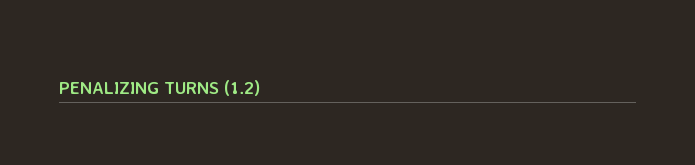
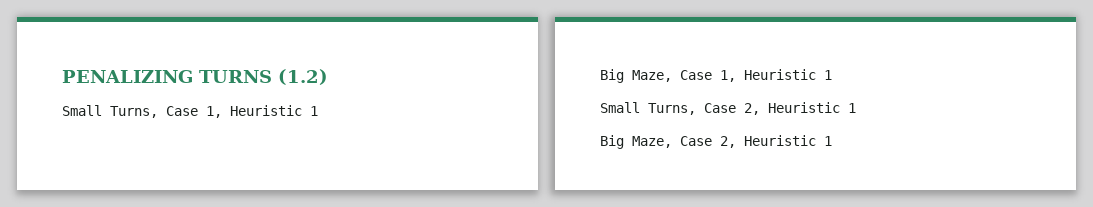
(260, 88) none -> [62,105,318,118] [600,69,832,83] [600,102,856,115] [600,135,832,149] // Small Turns, Case 1, Heuristic 1 // Big Maze, Case 1, Heuristic 1 // Small Turns, Case 2, Heuristic 1 // Big Maze, Case 2, Heuristic 1

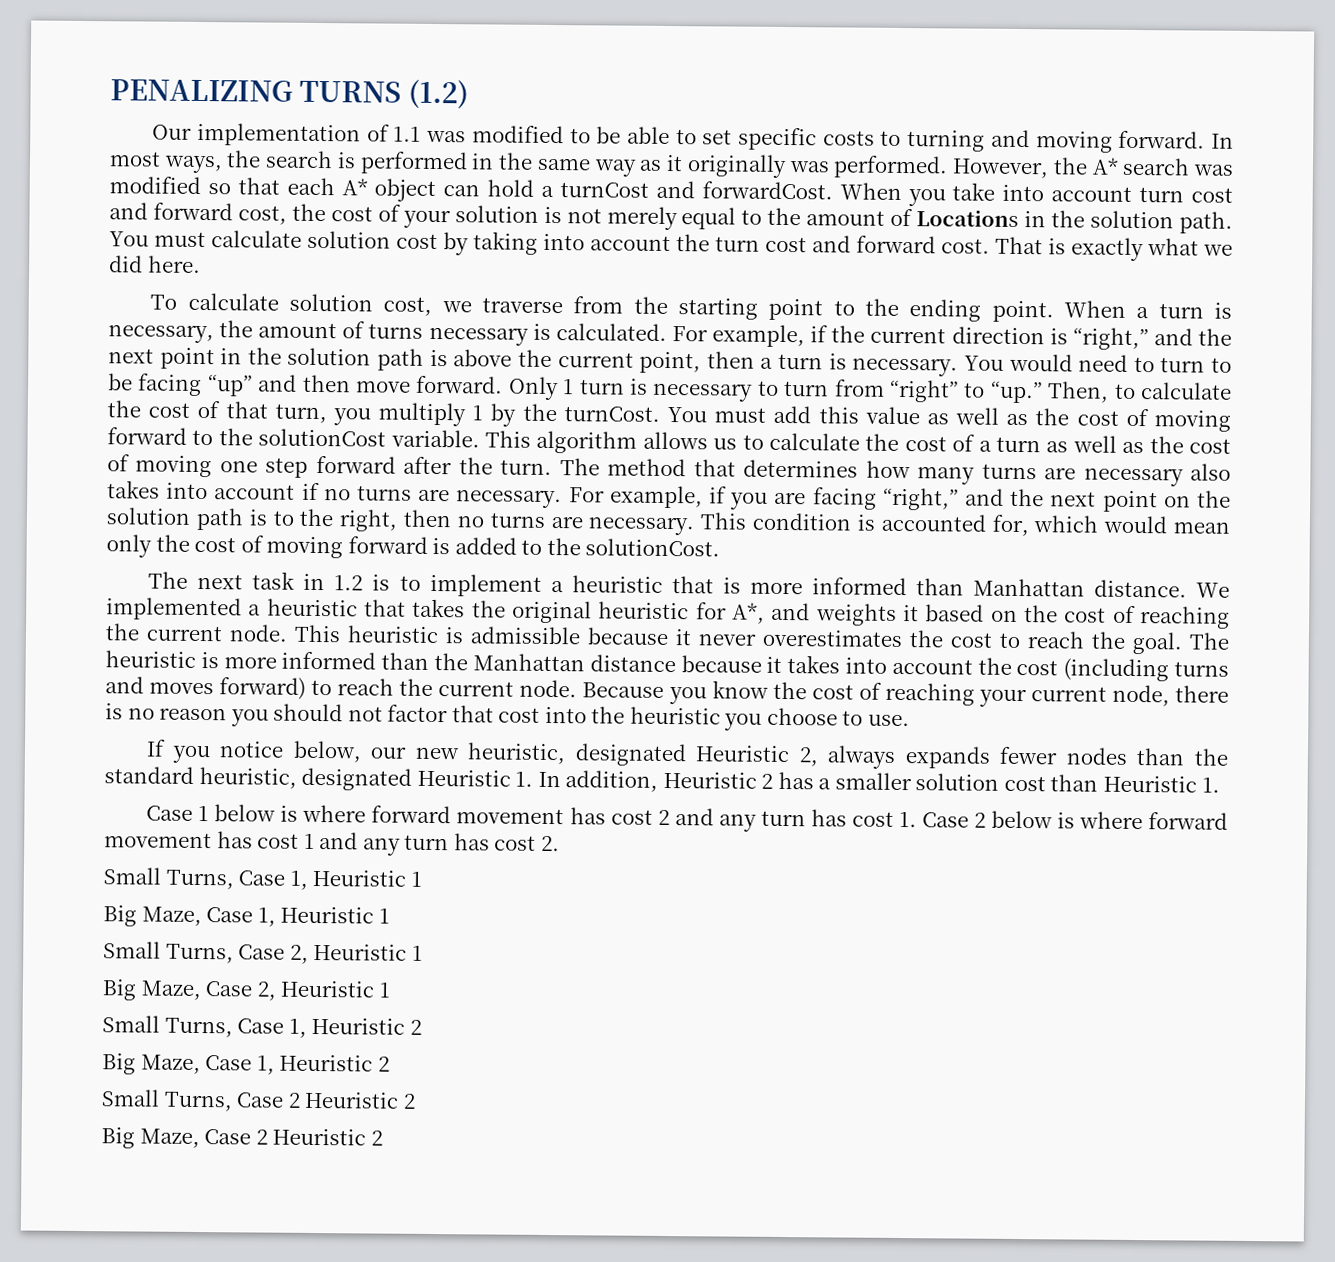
(328, 77) none -> [152,122,1234,153] [109,150,1234,179] [109,176,1234,207] [109,202,1234,234] [109,230,1233,262] [109,255,201,273] [150,292,1233,323] [108,320,1232,351] [108,347,1232,377] [108,373,1232,404] [107,400,1231,432] [107,427,1231,454] [107,454,1232,487] [107,480,1232,513] [106,507,1231,537] [106,534,721,559] [148,571,1230,598] [106,597,1231,629] [105,623,1230,655] [105,650,1229,682] [105,676,1229,708] [105,703,911,731] [146,739,1229,769] [104,766,1220,793] [146,804,1229,832] [104,831,560,856] // Our implementation of 1.1 was modified to be able to set specific costs to turning and moving forward. In most ways, the search is performed in the same way as it originally was performed. However, the A* search was modified so that each A* object can hold a turnCost and forwardCost. When you take into account turn cost and forward cost, the cost of your solution is not merely equal to the amount of Locations in the solution path. You must calculate solution cost by taking into account the turn cost and forward cost. That is exactly what we did here. // To calculate solution cost, we traverse from the starting point to the ending point. When a turn is necessary, the amount of turns necessary is calculated. For example, if the current direction is “right,” and the next point in the solution path is above the current point, then a turn is necessary. You would need to turn to be facing “up” and then move forward. Only 1 turn is necessary to turn from “right” to “up.” Then, to calculate the cost of that turn, you multiply 1 by the turnCost. You must add this value as well as the cost of moving forward to the solutionCost variable. This algorithm allows us to calculate the cost of a turn as well as the cost of moving one step forward after the turn. The method that determines how many turns are necessary also takes into account if no turns are necessary. For example, if you are facing “right,” and the next point on the solution path is to the right, then no turns are necessary. This condition is accounted for, which would mean only the cost of moving forward is added to the solutionCost. // The next task in 1.2 is to implement a heuristic that is more informed than Manhattan distance. We implemented a heuristic that takes the original heuristic for A*, and weights it based on the cost of reaching the current node. This heuristic is admissible because it never overestimates the cost to reach the goal. The heuristic is more informed than the Manhattan distance because it takes into account the cost (including turns and moves forward) to reach the current node. Because you know the cost of reaching your current node, there is no reason you should not factor that cost into the heuristic you choose to use. // If you notice below, our new heuristic, designated Heuristic 2, always expands fewer nodes than the standard heuristic, designated Heuristic 1. In addition, Heuristic 2 has a smaller solution cost than Heuristic 1. // Case 1 below is where forward movement has cost 2 and any turn has cost 1. Case 2 below is where forward movement has cost 1 and any turn has cost 2.
(832, 141) none -> [102,1015,422,1038] [102,1053,390,1075] [101,1089,416,1112] [101,1127,383,1149] // Small Turns, Case 1, Heuristic 2 // Big Maze, Case 1, Heuristic 2 // Small Turns, Case 2 Heuristic 2 // Big Maze, Case 2 Heuristic 2

